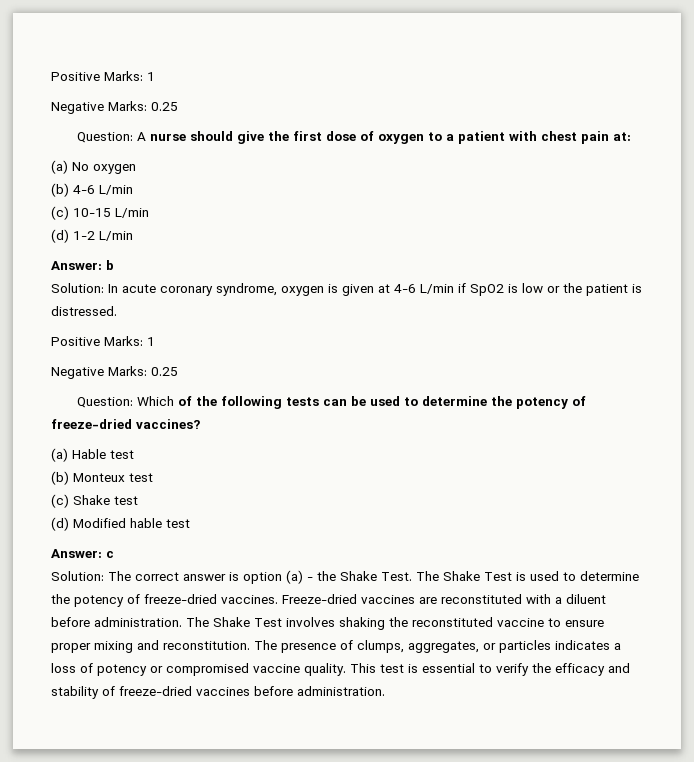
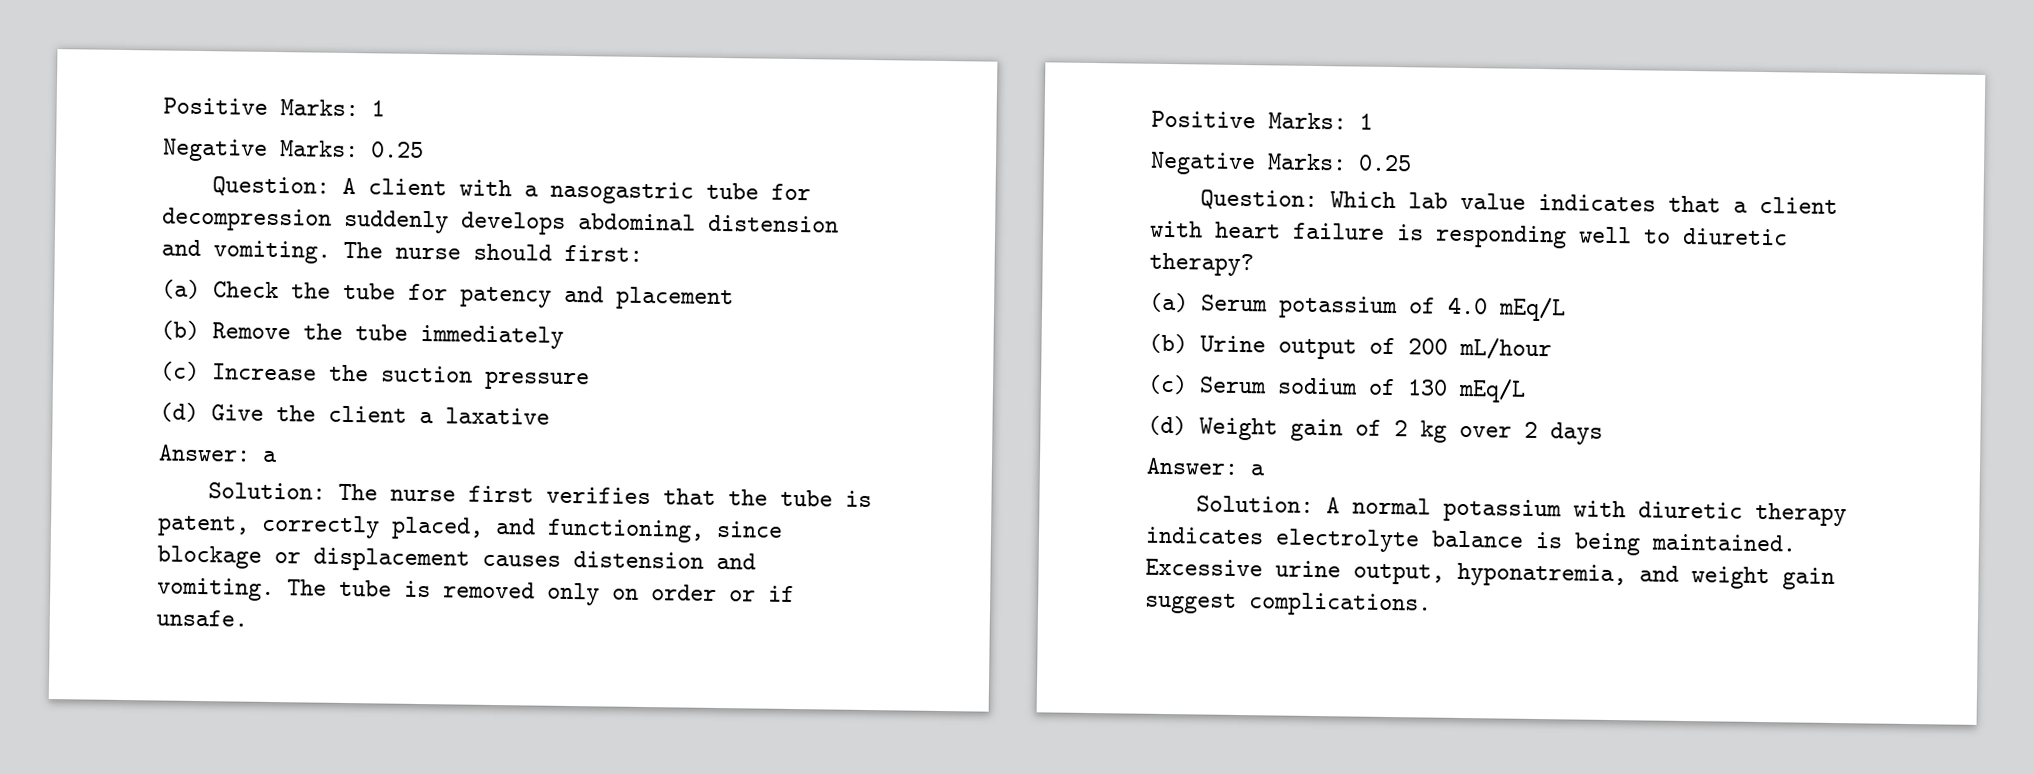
[149,131,631,144] [51,160,136,174] [51,183,133,197] [51,206,149,220] [51,229,133,243] [51,260,114,270] [51,283,642,296] [51,306,117,316] nurse should give the first dose of oxygen to a patient with chest pain at: // (a) No oxygen // (b) 4-6 L/min // (c) 10-15 L/min // (d) 1-2 L/min // Answer: b // Solution: In acute coronary syndrome, oxygen is given at 4-6 L/min if SpO2 is low or the patient is distressed. -> [368,178,812,205] [162,207,839,235] [161,239,643,264] [161,279,734,311] [160,320,564,349] [160,361,590,391] [159,402,550,425] [158,444,278,463] [208,482,873,508] [157,514,783,543] [157,545,756,572] [157,577,795,606] [156,609,248,627] client with a nasogastric tube for decompression suddenly develops abdominal distension and vomiting. The nurse should first: // (a) Check the tube for patency and placement // (b) Remove the tube immediately // (c) Increase the suction pressure // (d) Give the client a laxative // Answer: a // Solution: The nurse first verifies that the tube is patent, correctly placed, and functioning, since blockage or displacement causes distension and vomiting. The tube is removed only on order or if unsafe.
[177,396,586,409] [51,419,200,429] [51,448,134,462] [51,471,153,485] [51,494,138,508] [51,517,190,531] [51,549,114,558] [51,570,639,584] [51,594,606,607] [51,617,604,630] [51,640,621,653] [51,663,630,676] [51,686,385,699] of the following tests can be used to determine the potency of freeze-dried vaccines? // (a) Hable test // (b) Monteux test // (c) Shake test // (d) Modified hable test // Answer: c // Solution: The correct answer is option (a) - the Shake Test. The Shake Test is used to determine the potency of freeze-dried vaccines. Freeze-dried vaccines are reconstituted with a diluent before administration. The Shake Test involves shaking the reconstituted vaccine to ensure proper mixing and reconstitution. The presence of clumps, aggregates, or particles indicates a loss of potency or compromised vaccine quality. This test is essential to verify the efficacy and stability of freeze-dried vaccines before administration. -> [1408,192,1839,215] [1150,220,1788,249] [1149,252,1254,277] [1149,292,1566,322] [1148,333,1552,361] [1147,374,1526,403] [1147,415,1603,445] [1146,457,1265,476] [1196,495,1848,527] [1145,526,1797,556] [1145,558,1835,591] [1144,592,1432,617] lab value indicates that a client with heart failure is responding well to diuretic therapy? // (a) Serum potassium of 4.0 mEq/L // (b) Urine output of 200 mL/hour // (c) Serum sodium of 130 mEq/L // (d) Weight gain of 2 kg over 2 days // Answer: a // Solution: A normal potassium with diuretic therapy indicates electrolyte balance is being maintained. Excessive urine output, hyponatremia, and weight gain suggest complications.

